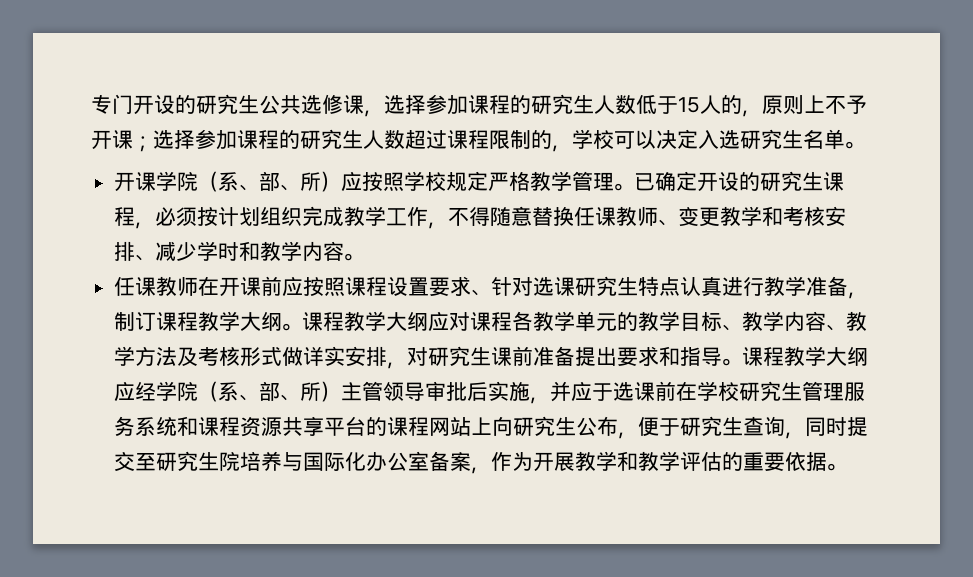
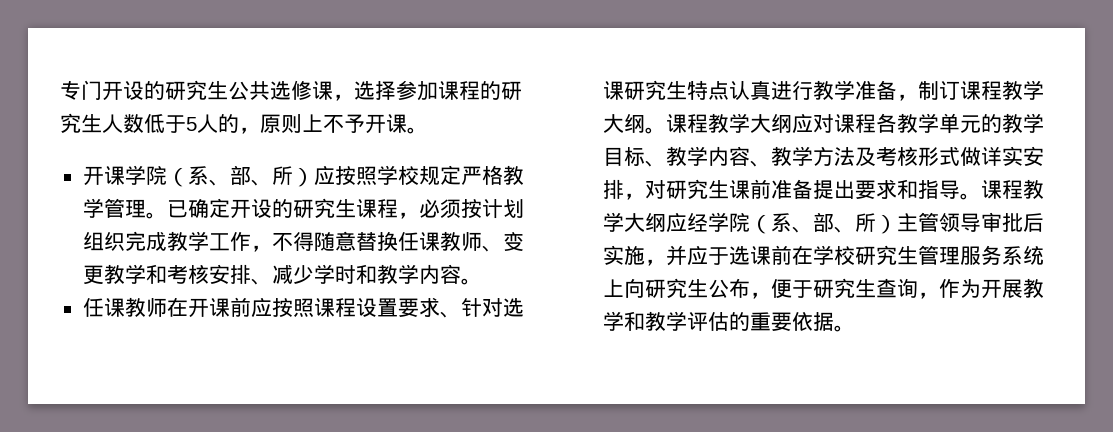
[678,97,700,113] 15 -> [186,117,197,131] 5
[133,129,845,152] ；选择参加课程的研究生人数超过课程限制的，学校可以决定入选研究生名单 -> (407, 123) none
[177,416,472,437] 和课程资源共享平台的课程网站 -> (1044, 255) none
[805,417,869,437] [114,451,492,474] 同时提交至研究生院培养与国际化办公室备案， -> (939, 295) none

